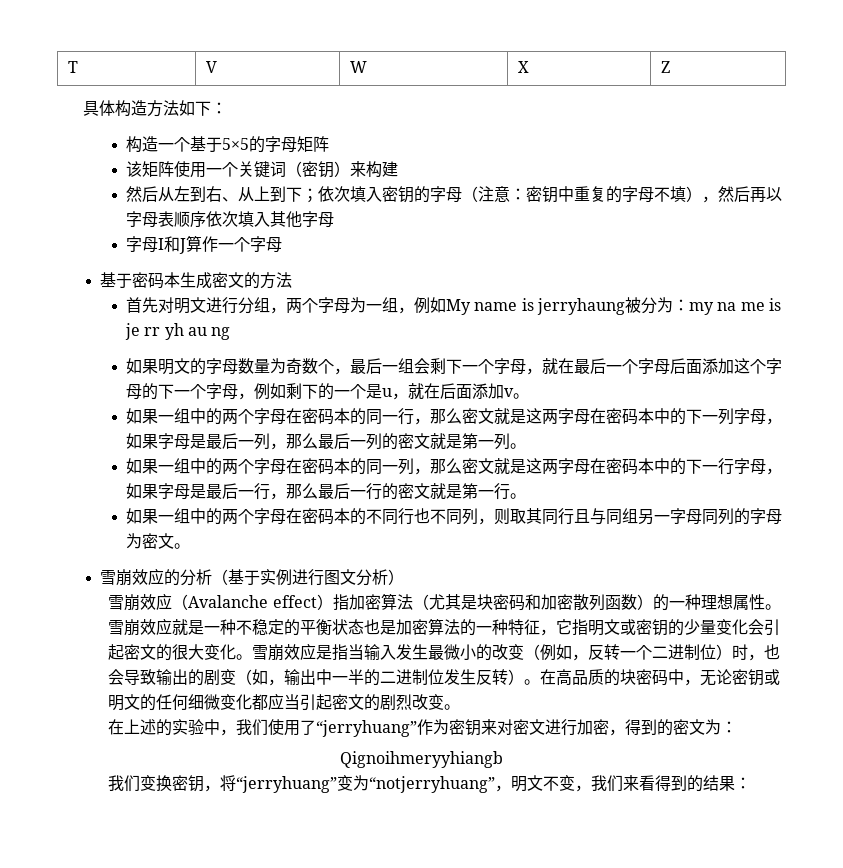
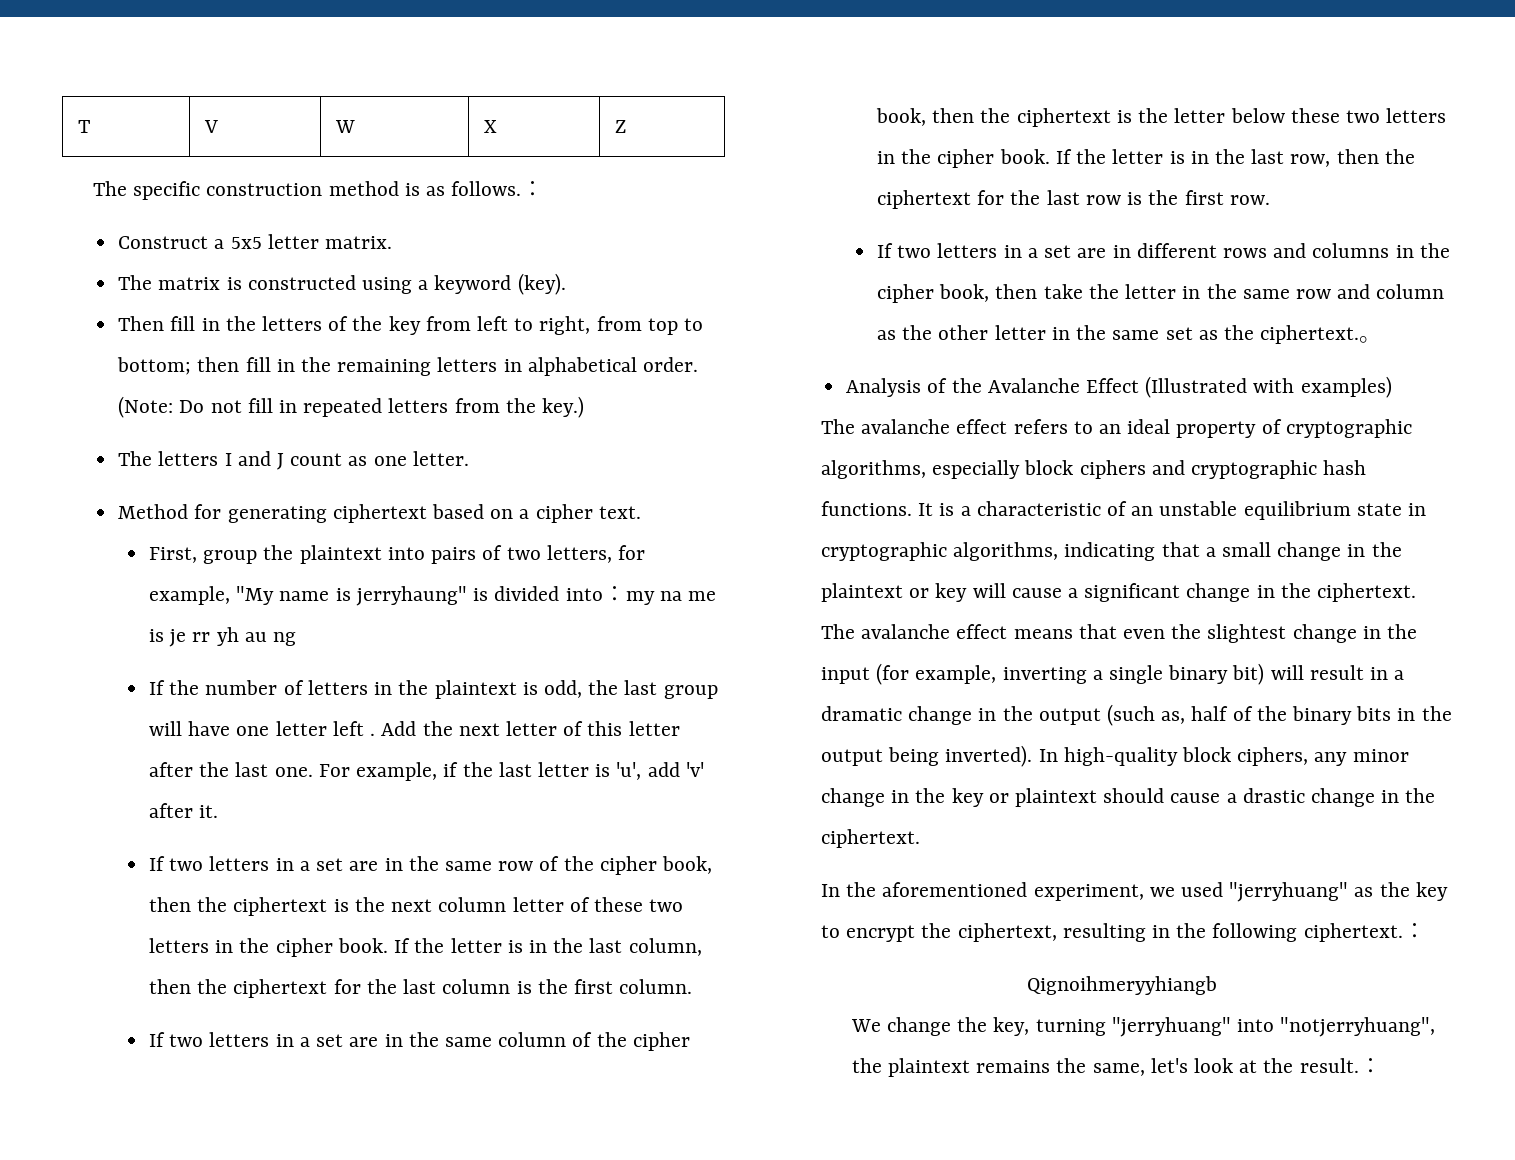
[82,100,227,117] [126,136,330,153] [126,161,399,178] [126,186,783,203] [126,211,335,228] [126,235,283,254] [100,272,293,289] [126,297,673,315] 具体构造方法如下： // 构造一个基于5×5的字母矩阵 // 该矩阵使用一个关键词（密钥）来构建 // 然后从左到右、从上到下；依次填入密钥的字母（注意：密钥中重复的字母不填），然后再以字母表顺序依次填入其他字母 // 字母I和J算作一个字母 // 基于密码本生成密文的方法 // 首先对明文进行分组，两个字母为一组，例如My name is jerryhaung被分为 -> [92,181,545,200] [118,234,393,249] [118,273,566,295] [118,316,704,335] [117,357,699,376] [118,396,585,418] [118,451,469,470] [118,504,641,523] [149,545,645,564] [149,586,603,606] The specific construction method is as follows.： // Construct a 5x5 letter matrix. // The matrix is constructed using a keyword (key). // Then fill in the letters of the key from left to right, from top to bottom; then fill in the remaining letters in alphabetical order. (Note: Do not fill in repeated letters from the key.) // The letters I and J count as one letter. // Method for generating ciphertext based on a cipher text. // First, group the plaintext into pairs of two letters, for example, "My name is jerryhaung" is divided into
[126,358,783,375] [126,383,530,400] [126,408,783,425] [126,433,527,450] [126,458,783,475] [126,483,527,500] [126,508,783,525] [126,533,191,549] [100,568,405,586] [108,593,781,611] [108,618,781,636] [108,643,781,661] [108,669,781,686] [108,693,461,711] [108,719,738,737] [340,751,503,768] [108,775,736,793] 如果明文的字母数量为奇数个，最后一组会剩下一个字母，就在最后一个字母后面添加这个字母的下一个字母，例如剩下的一个是u，就在后面添加v。 // 如果一组中的两个字母在密码本的同一行，那么密文就是这两字母在密码本中的下一列字母，如果字母是最后一列，那么最后一列的密文就是第一列。 // 如果一组中的两个字母在密码本的同一列，那么密文就是这两字母在密码本中的下一行字母，如果字母是最后一行，那么最后一行的密文就是第一行。 // 如果一组中的两个字母在密码本的不同行也不同列，则取其同行且与同组另一字母同列的字母为密文。 // 雪崩效应的分析（基于实例进行图文分析） // 雪崩效应（Avalanche effect）指加密算法（尤其是块密码和加密散列函数）的一种理想属性。雪崩效应就是一种不稳定的平衡状态也是加密算法的一种特征，它指明文或密钥的少量变化会引起密文的很大变化。雪崩效应是指当输入发生最微小的改变（例如，反转一个二进制位）时，也会导致输出的剧变（如，输出中一半的二进制位发生反转）。在高品质的块密码中，无论密钥或明文的任何细微变化都应当引起密文的剧烈改变。 // 在上述的实验中，我们使用了“jerryhuang”作为密钥来对密文进行加密，得到的密文为： // Qignoihmeryyhiangb // 我们变换密钥，将“jerryhuang”变为“notjerryhuang”，明文不变，我们来看得到的结果 -> [149,680,718,699] [149,721,680,736] [149,762,704,781] [149,803,219,818] [149,856,712,875] [149,897,684,916] [149,938,702,957] [149,979,693,998] [149,1032,690,1051] [876,108,1447,127] [877,149,1415,168] [877,190,1270,209] [877,243,1450,258] [877,284,1445,303] [877,325,1383,344] [846,376,1392,398] [820,419,1412,438] [820,460,1367,479] [820,501,1426,520] [820,542,1402,561] [820,583,1416,602] [820,624,1417,643] [820,663,1405,685] [820,704,1452,726] [820,745,1409,767] [820,788,1436,807] [820,829,920,848] [820,882,1448,902] [820,923,1426,942] [1026,976,1217,995] [850,1017,1436,1037] [851,1058,1359,1077] If the number of letters in the plaintext is odd, the last group will have one letter left . Add the next letter of this letter after the last one. For example, if the last letter is 'u', add 'v' after it. // If two letters in a set are in the same row of the cipher book, then the ciphertext is the next column letter of these two letters in the cipher book. If the letter is in the last column, then the ciphertext for the last column is the first column. // If two letters in a set are in the same column of the cipher book, then the ciphertext is the letter below these two letters in the cipher book. If the letter is in the last row, then the ciphertext for the last row is the first row. // If two letters in a set are in different rows and columns in the cipher book, then take the letter in the same row and column as the other letter in the same set as the ciphertext.。 // Analysis of the Avalanche Effect (Illustrated with examples) // The avalanche effect refers to an ideal property of cryptographic algorithms, especially block ciphers and cryptographic hash functions. It is a characteristic of an unstable equilibrium state in cryptographic algorithms, indicating that a small change in the plaintext or key will cause a significant change in the ciphertext. The avalanche effect means that even the slightest change in the input (for example, inverting a single binary bit) will result in a dramatic change in the output (such as, half of the binary bits in the output being inverted). In high-quality block ciphers, any minor change in the key or plaintext should cause a drastic change in the ciphertext. // In the aforementioned experiment, we used "jerryhuang" as the key to encrypt the ciphertext, resulting in the following ciphertext.： // Qignoihmeryyhiangb // We change the key, turning "jerryhuang" into "notjerryhuang", the plaintext remains the same, let's look at the result.

